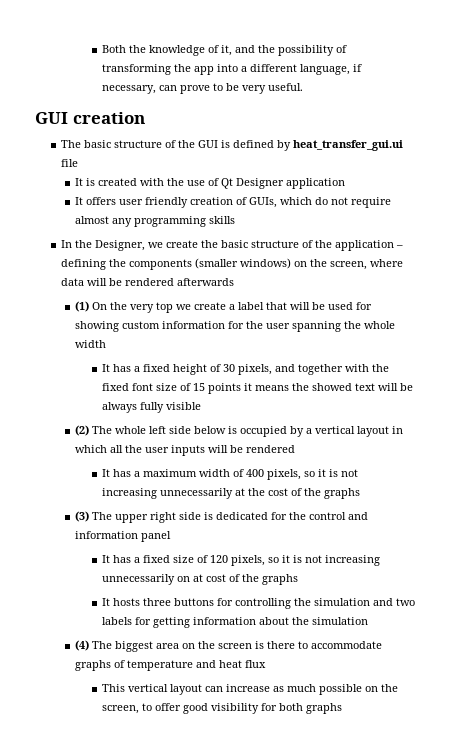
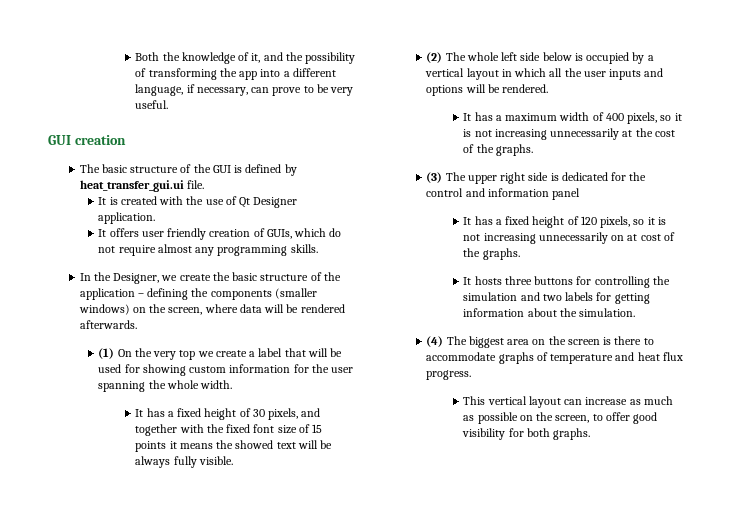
[60,159,78,167] file -> [187,180,205,189] file.
[285,178,345,189] application -> [98,212,156,224] application.
[208,216,235,224] skills -> [290,244,318,253] skills.
[176,278,234,286] afterwards -> [79,320,137,329] afterwards.
[74,340,106,348] width -> [200,380,233,389] width.
[165,402,201,410] visible -> [198,456,233,465] visible.
[207,445,295,453] will be rendered -> [644,68,664,77] [426,84,549,96] and options will be rendered.
[323,488,360,499] graphs -> [495,144,533,156] graphs.
[172,555,194,563] size -> [532,216,565,228] height
[261,574,298,585] graphs -> [482,248,520,260] graphs.
[311,617,368,625] simulation -> [579,308,636,317] simulation.
(266, 664) none -> [426,370,472,380] progress.
(316, 688) none -> [463,415,475,421] as
[305,703,342,714] graphs -> [553,428,591,440] graphs.

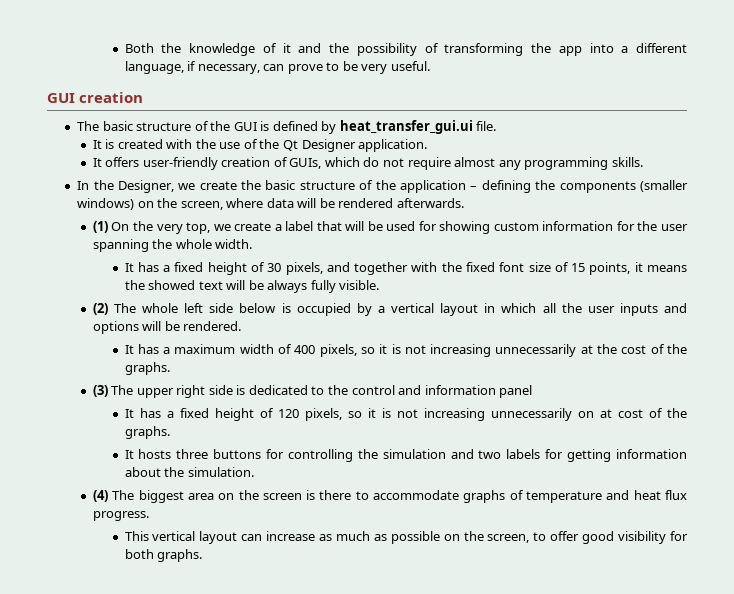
[251,53,261,63] it, -> [282,43,291,53] it
(237, 200) none -> [259,139,280,149] the
[141,228,207,240] user friendly -> [142,157,218,170] user-friendly
[179,350,196,360] top -> [186,222,211,234] top,
[135,441,167,452] points -> [589,262,631,275] points,
[611,172,627,181] for -> [311,386,325,395] to

